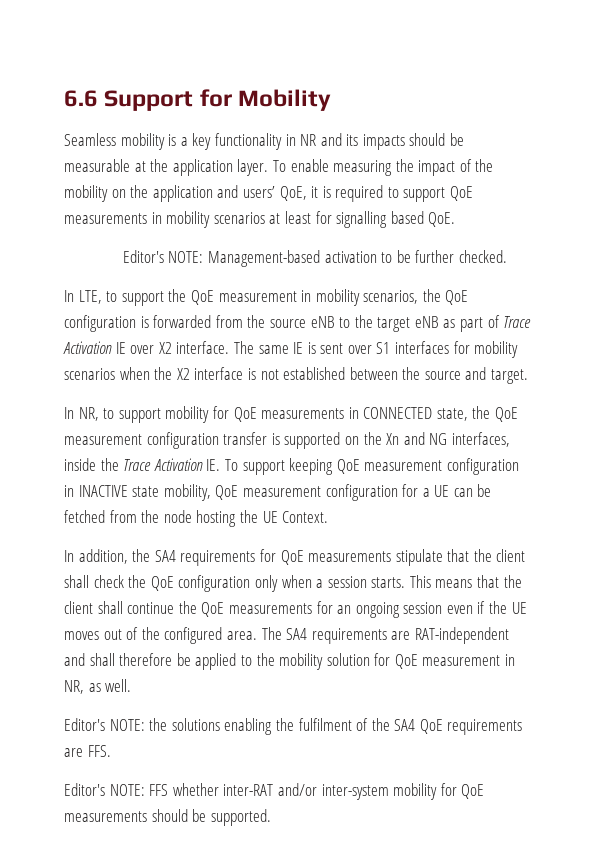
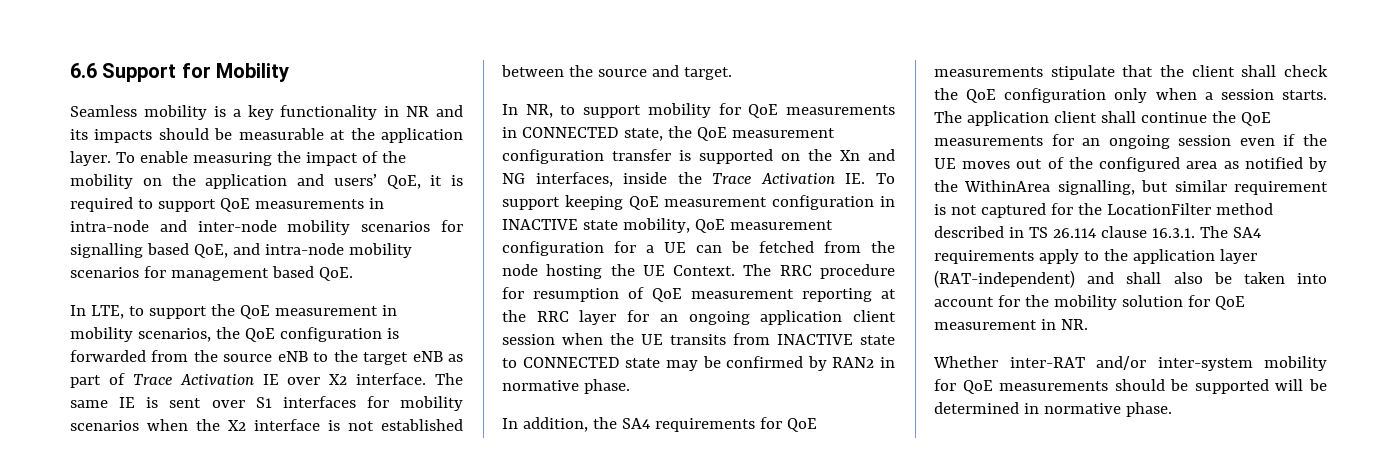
[166,211,456,228] [122,250,507,267] mobility scenarios at least for signalling based QoE. // Editor's NOTE: Management-based activation to be further checked. -> [70,220,463,235] [70,243,412,258] [70,266,353,281] intra-node and inter-node mobility scenarios for signalling based QoE, and intra-node mobility scenarios for management based QoE.
(329, 517) none -> [743,264,895,279] [502,287,896,302] [502,310,896,325] [502,333,895,345] [502,356,895,371] [502,379,630,394] The RRC procedure for resumption of QoE measurement reporting at the RRC layer for an ongoing application client session when the UE transits from INACTIVE state to CONNECTED state may be confirmed by RAN2 in normative phase.
[409,575,522,588] This means that the -> [934,111,1049,126] The application
[226,627,509,644] [64,653,252,670] area. The SA4 requirements are RAT-independent and shall therefore be applied to -> [1186,157,1327,172] [934,180,1328,195] [934,203,1273,218] [934,226,1261,238] [934,249,1257,264] [934,270,1327,288] [934,295,1020,307] area as notified by the WithinArea signalling, but similar requirement is not captured for the LocationFilter method described in TS 26.114 clause 16.3.1. The SA4 requirements apply to the application layer (RAT-independent) and shall also be taken into account for
[64,679,132,694] [64,718,523,735] [64,745,111,757] [64,783,219,796] NR, as well. // Editor's NOTE: the solutions enabling the fulfilment of the SA4 QoE requirements are FFS. // Editor's NOTE: FFS whether -> [1060,319,1088,330] [933,356,998,368] NR. // Whether
[210,809,271,826] supported. -> [1194,379,1327,394] [934,402,1172,417] supported will be determined in normative phase.

